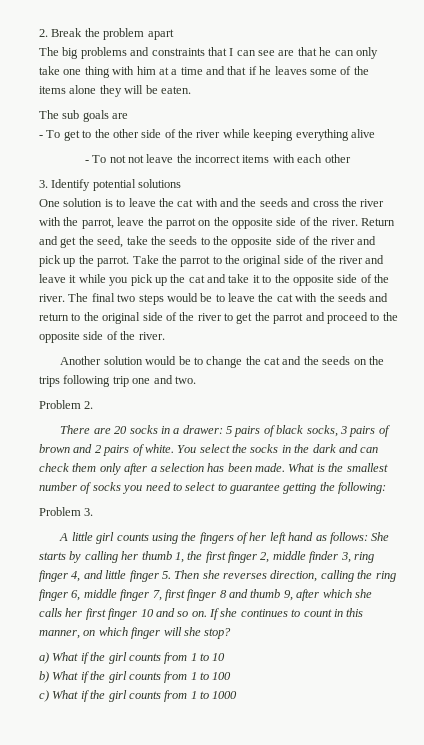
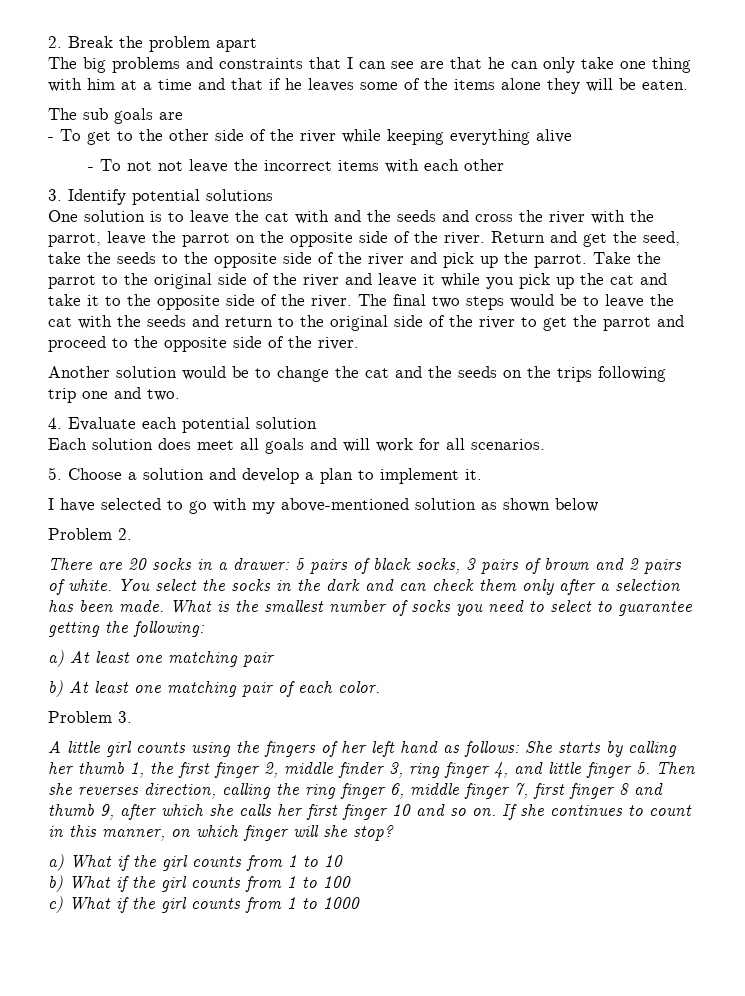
(196, 380) none -> [48,417,317,433] [48,438,545,454] [48,467,482,484] [48,498,598,514] // 4. Evaluate each potential solution // Each solution does meet all goals and will work for all scenarios. // 5. Choose a solution and develop a plan to implement it. // I have selected to go with my above-mentioned solution as shown below
(387, 488) none -> [48,650,275,667] [48,680,380,697] // a) At least one matching pair // b) At least one matching pair of each color.

